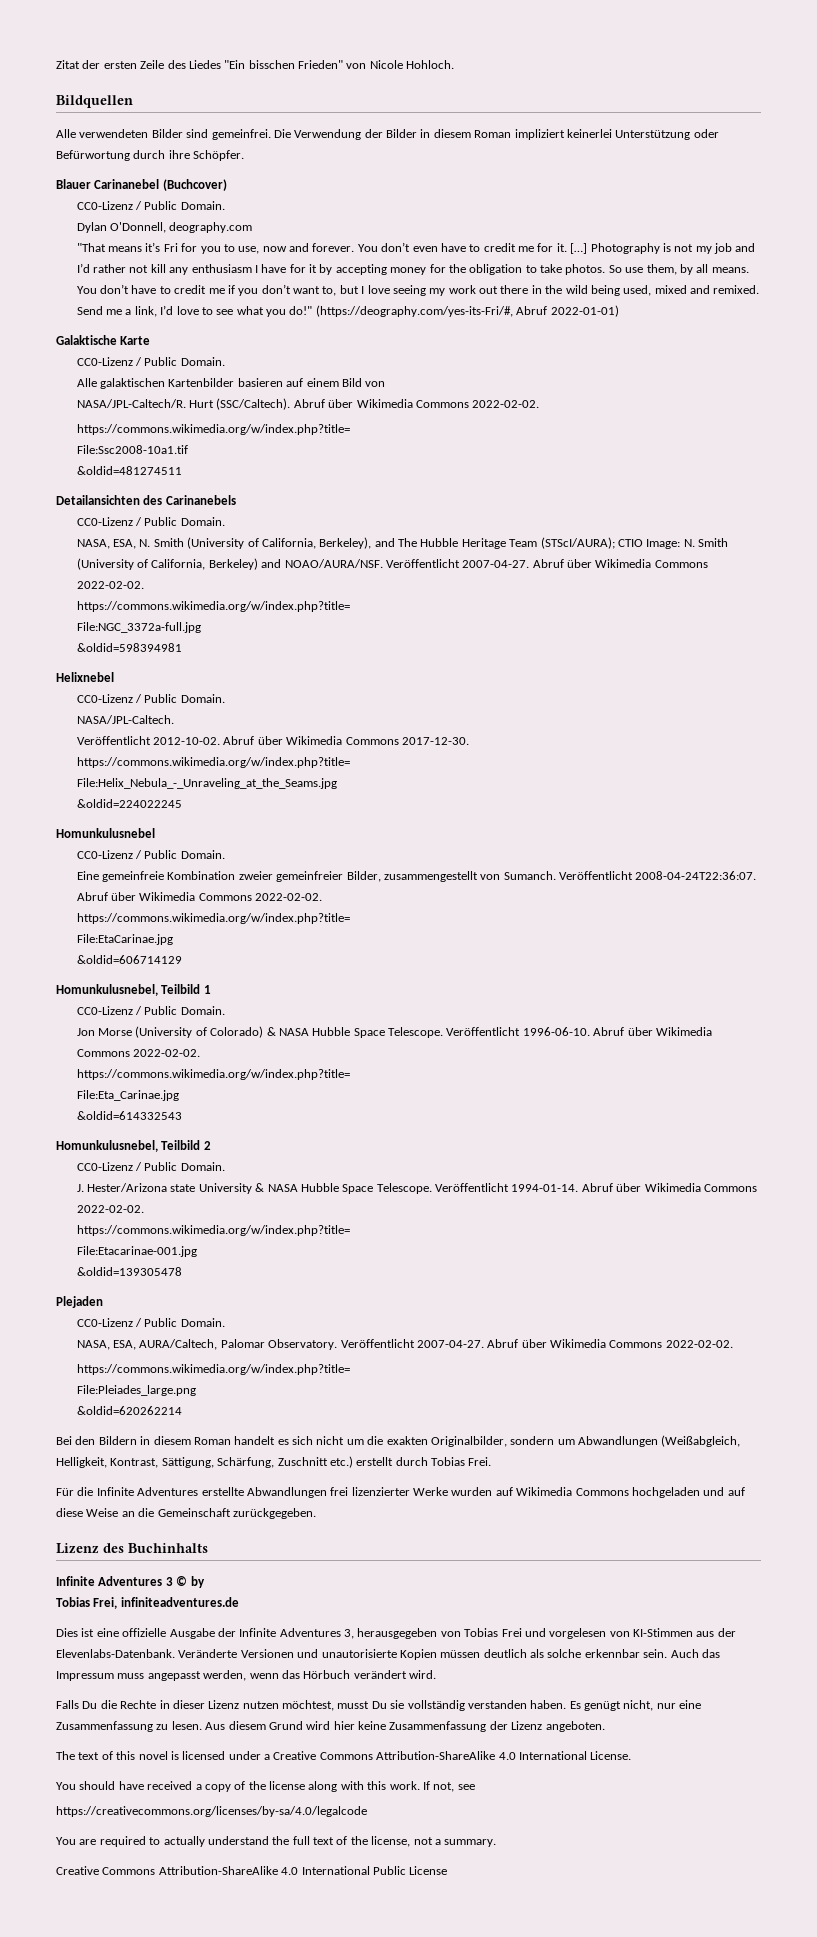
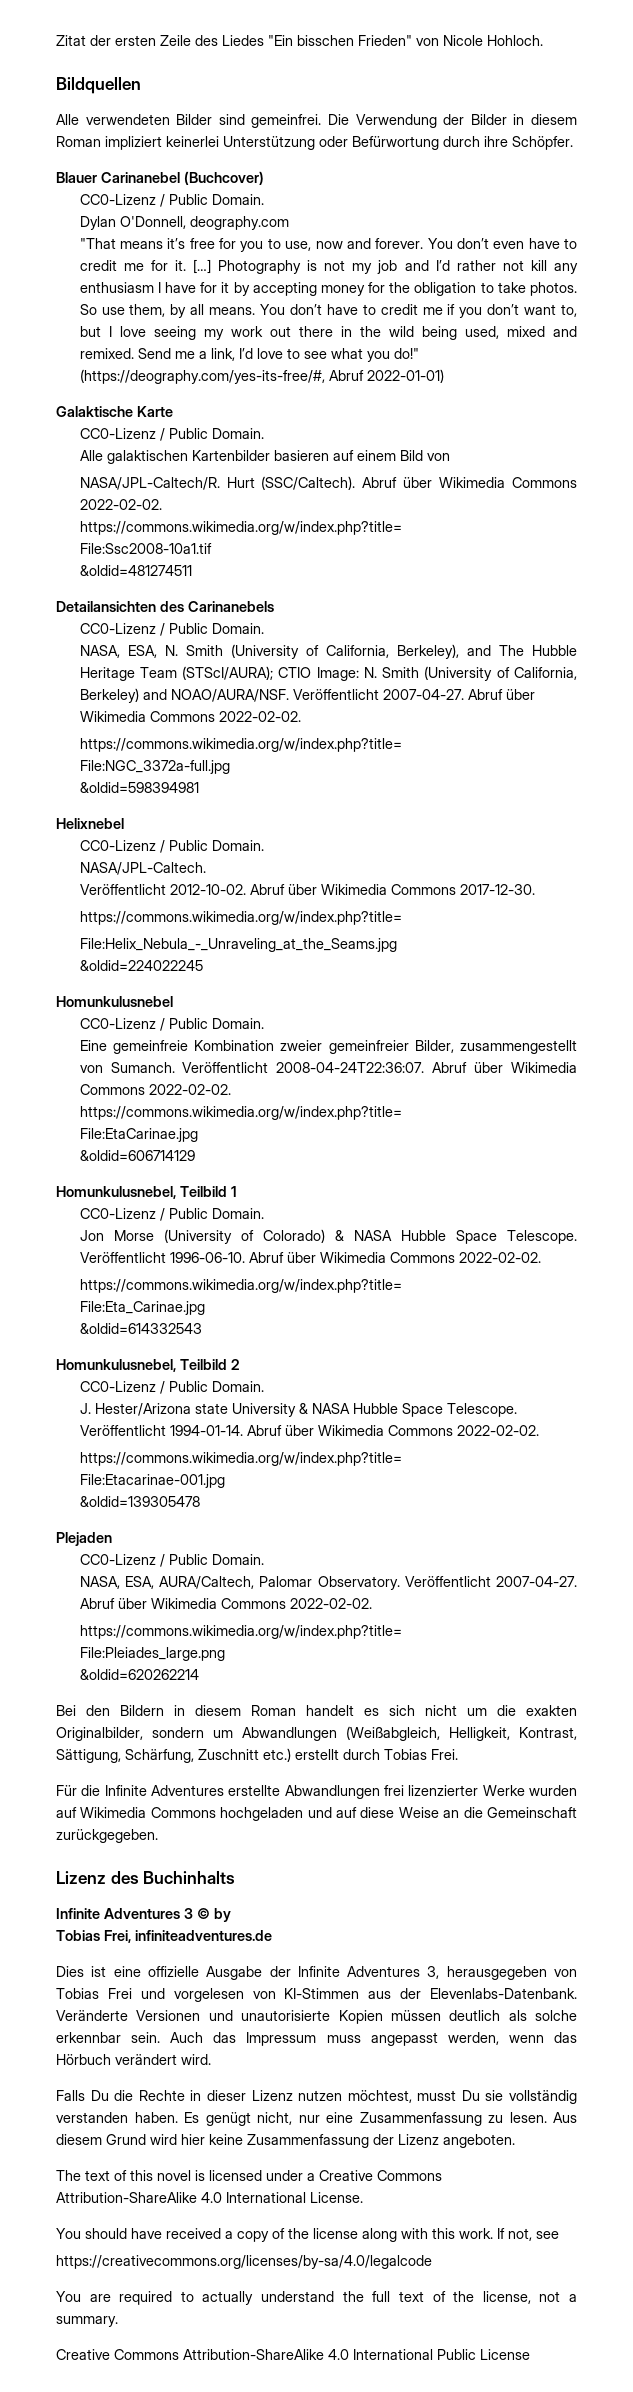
[163,243,178,252] Fri -> [189,238,215,249] free
[315,305,513,317] (https://deography.com/yes-its-Fri/#, -> [79,369,325,384] (https://deography.com/yes-its-free/#,

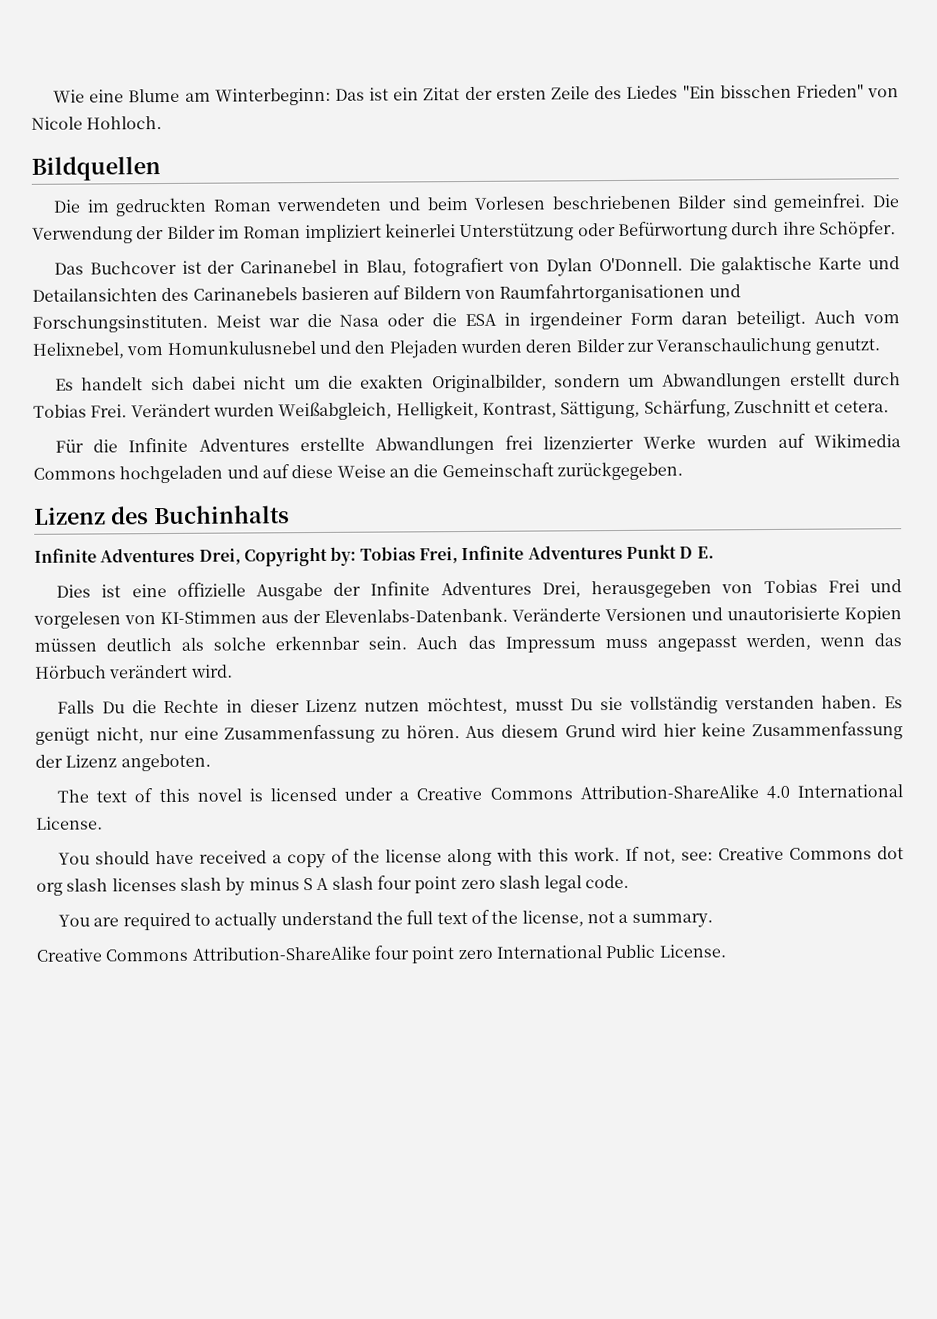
(56, 40) none -> [53,87,420,106] Wie eine Blume am Winterbeginn: Das ist ein
[56,114,170,125] Alle verwendeten -> [53,195,672,217] Die im gedruckten Roman verwendeten und beim Vorlesen beschriebenen
[513,114,578,125] in diesem -> [217,225,240,239] im
[56,171,264,185] [79,194,264,207] [79,216,289,230] [79,238,577,252] [79,259,578,274] [79,282,578,296] [79,304,578,318] [79,326,577,340] [79,348,419,362] [79,369,444,384] [56,406,173,417] [79,428,264,441] [79,450,450,464] [79,476,577,490] [79,499,162,510] [79,521,402,535] [79,543,212,554] [79,565,192,576] [56,601,274,612] [79,623,264,636] [79,644,577,659] [79,666,578,681] [79,688,535,703] [79,711,301,722] [79,738,402,752] [79,760,230,774] [79,782,199,793] [56,818,124,829] [79,840,264,853] [79,862,206,875] [79,884,535,895] [79,911,402,925] [79,938,397,952] [79,960,203,971] [56,996,173,1007] [79,1018,264,1031] [79,1040,577,1054] [79,1062,578,1073] [79,1084,231,1095] [79,1106,402,1120] [79,1128,198,1142] [79,1150,195,1161] [56,1186,237,1199] [79,1208,264,1221] [79,1229,577,1244] [79,1252,541,1263] [79,1279,402,1293] [79,1301,205,1315] [79,1323,202,1334] [56,1359,240,1372] [79,1381,264,1394] [79,1403,517,1417] [79,1425,539,1436] [79,1452,402,1466] [79,1474,225,1488] [79,1496,200,1507] [56,1532,112,1546] [79,1554,264,1567] [79,1576,577,1590] [79,1598,372,1609] [79,1625,402,1639] [79,1647,225,1661] [79,1669,199,1680] [56,1705,415,1716] Blauer Carinanebel (Buchcover) // CC0-Lizenz / Public Domain. // Dylan O'Donnell, deography.com // "That means it’s free for you to use, now and forever. You don’t even have to credit me for it. […] Photography is not my job and I’d rather not kill any enthusiasm I have for it by accepting money for the obligation to take photos. So use them, by all means. You don’t have to credit me if you don’t want to, but I love seeing my work out there in the wild being used, mixed and remixed. Send me a link, I’d love to see what you do!" (https://deography.com/yes-its-free/#, Abruf 2022-01-01) // Galaktische Karte // CC0-Lizenz / Public Domain. // Alle galaktischen Kartenbilder basieren auf einem Bild von // NASA/JPL-Caltech/R. Hurt (SSC/Caltech). Abruf über Wikimedia Commons 2022-02-02. // https://commons.wikimedia.org/w/index.php?title= // File:Ssc2008-10a1.tif // &oldid=481274511 // Detailansichten des Carinanebels // CC0-Lizenz / Public Domain. // NASA, ESA, N. Smith (University of California, Berkeley), and The Hubble Heritage Team (STScI/AURA); CTIO Image: N. Smith (University of California, Berkeley) and NOAO/AURA/NSF. Veröffentlicht 2007-04-27. Abruf über Wikimedia Commons 2022-02-02. // https://commons.wikimedia.org/w/index.php?title= // File:NGC_3372a-full.jpg // &oldid=598394981 // Helixnebel // CC0-Lizenz / Public Domain. // NASA/JPL-Caltech. // Veröffentlicht 2012-10-02. Abruf über Wikimedia Commons 2017-12-30. // https://commons.wikimedia.org/w/index.php?title= // File:Helix_Nebula_-_Unraveling_at_the_Seams.jpg // &oldid=224022245 // Homunkulusnebel // CC0-Lizenz / Public Domain. // Eine gemeinfreie Kombination zweier gemeinfreier Bilder, zusammengestellt von Sumanch. Veröffentlicht 2008-04-24T22:36:07. Abruf über Wikimedia Commons 2022-02-02. // https://commons.wikimedia.org/w/index.php?title= // File:EtaCarinae.jpg // &oldid=606714129 // Homunkulusnebel, Teilbild 1 // CC0-Lizenz / Public Domain. // Jon Morse (University of Colorado) & NASA Hubble Space Telescope. Veröffentlicht 1996-06-10. Abruf über Wikimedia Commons 2022-02-02. // https://commons.wikimedia.org/w/index.php?title= // File:Eta_Carinae.jpg // &oldid=614332543 // Homunkulusnebel, Teilbild 2 // CC0-Lizenz / Public Domain. // J. Hester/Arizona state University & NASA Hubble Space Telescope. Veröffentlicht 1994-01-14. Abruf über Wikimedia Commons 2022-02-02. // https://commons.wikimedia.org/w/index.php?title= // File:Etacarinae-001.jpg // &oldid=139305478 // Plejaden // CC0-Lizenz / Public Domain. // NASA, ESA, AURA/Caltech, Palomar Observatory. Veröffentlicht 2007-04-27. Abruf über Wikimedia Commons 2022-02-02. // https://commons.wikimedia.org/w/index.php?title= // File:Pleiades_large.png // &oldid=620262214 // Bei den Bildern in diesem Roman handelt es sich -> [54,255,900,277] [32,283,741,303] [32,310,900,333] [32,337,880,359] [55,376,237,391] Das Buchcover ist der Carinanebel in Blau, fotografiert von Dylan O'Donnell. Die galaktische Karte und Detailansichten des Carinanebels basieren auf Bildern von Raumfahrtorganisationen und Forschungsinstituten. Meist war die Nasa oder die ESA in irgendeiner Form daran beteiligt. Auch vom Helixnebel, vom Homunkulusnebel und den Plejaden wurden deren Bilder zur Veranschaulichung genutzt. // Es handelt sich dabei
[346,1726,440,1741] (Weißabgleich, -> [789,372,902,386] [33,401,393,421] erstellt durch Tobias Frei. Verändert wurden Weißabgleich,
[263,1748,458,1762] etc.) erstellt durch Tobias Frei. -> [814,400,889,413] et cetera.
[184,1908,231,1922] [56,1930,272,1943] 3 © by // Tobias Frei, infiniteadventures.de -> [198,544,714,567] Drei, Copyright by: Tobias Frei, Infinite Adventures Punkt D E.
[427,1966,440,1979] 3, -> [541,581,581,598] Drei,
[509,2112,547,2123] lesen. -> [405,725,460,739] hören.
[536,2231,559,2239] [56,2255,432,2269] see // https://creativecommons.org/licenses/by-sa/4.0/legalcode -> [681,846,905,861] [36,874,630,896] see: Creative Commons dot org slash licenses slash by minus S A slash four point zero slash legal code.
[328,2349,349,2360] 4.0 -> [373,945,493,964] four point zero
[480,2349,530,2360] License -> [658,944,726,958] License.

